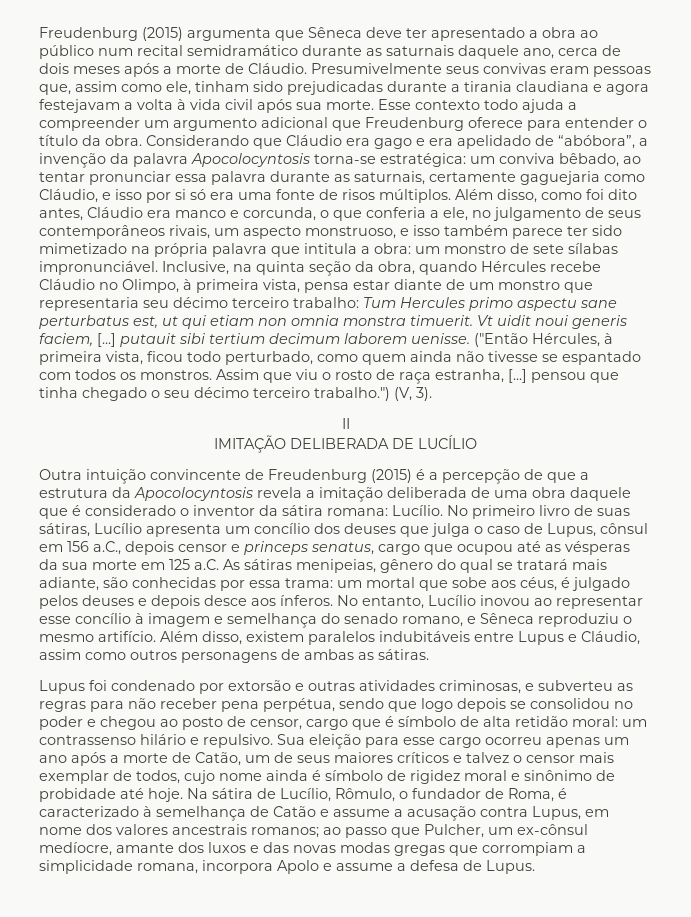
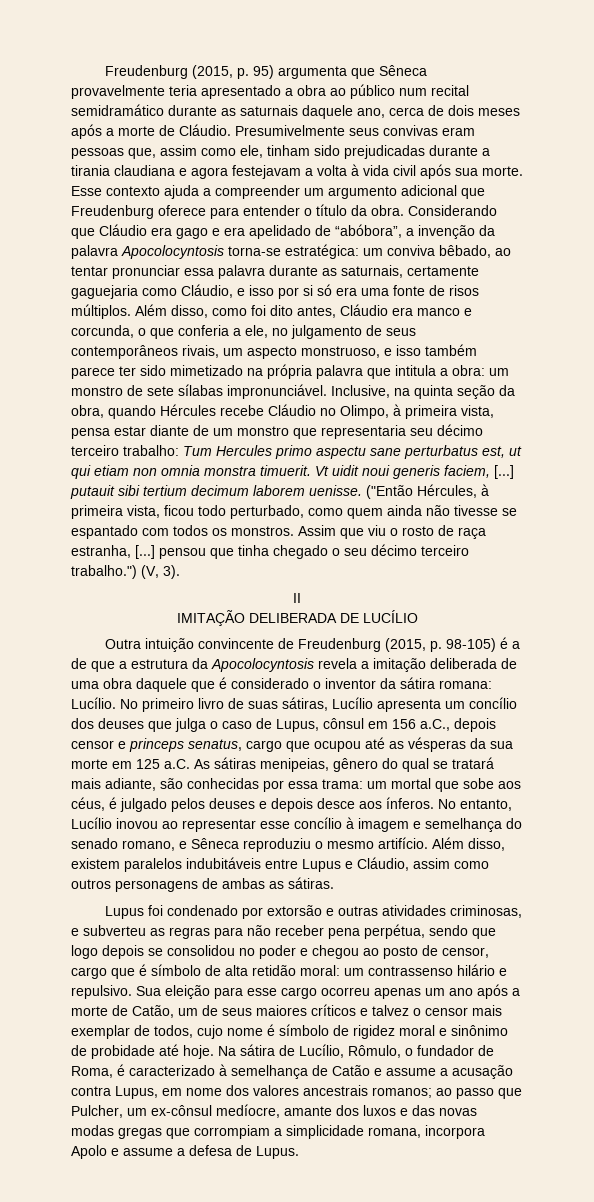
[39,27,183,41] Freudenburg (2015) -> [105,65,275,79] Freudenburg (2015, p. 95)
[366,27,427,38] deve ter -> [71,85,197,99] provavelmente teria
[484,99,518,110] todo -> (160, 191) none
[371,469,412,483] (2015) -> [385,638,497,652] (2015, p. 98-105)
[442,469,520,484] percepção -> (521, 645) none
[266,770,308,781] ainda -> (263, 1032) none

